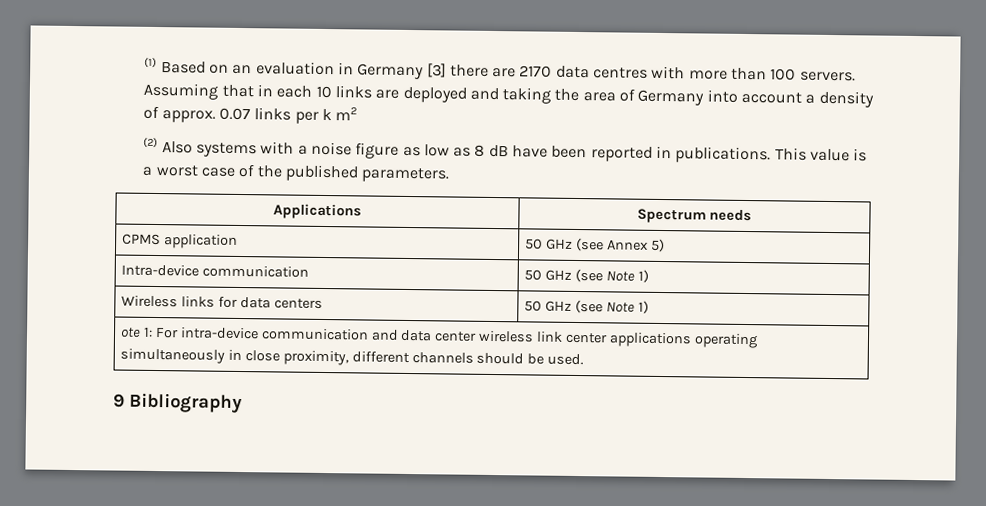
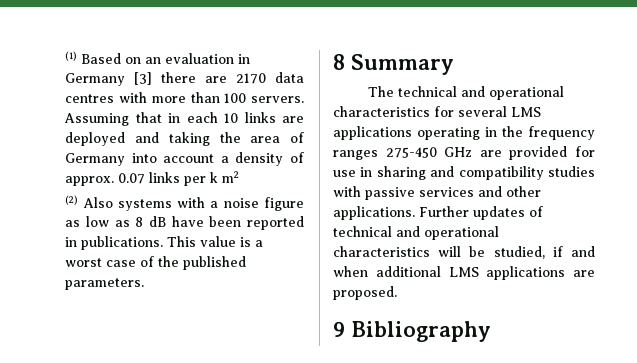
[273,203,362,220] [636,208,753,224] [121,233,238,249] [524,237,665,253] [120,264,309,278] [523,268,649,283] [120,295,323,309] [523,299,649,314] [119,326,758,349] [119,348,585,366] // Applications | Spectrum needs // CPMS application | 50 GHz (see Annex 5) // Intra-device communication | 50 GHz (see Note 1) // Wireless links for data centers | 50 GHz (see Note 1) // ote 1: For intra-device communication and data center wireless link center applications operating simultaneously in close proximity, different channels should be used. -> [333,54,454,75] [367,86,564,100] [333,106,541,117] [333,126,595,140] [333,146,595,160] [333,166,595,180] [333,186,541,200] [333,206,543,220] [333,226,499,240] [333,246,595,259] [333,266,595,280] [333,286,397,300] // 8 Summary // The technical and operational characteristics for several LMS applications operating in the frequency ranges 275-450 GHz are provided for use in sharing and compatibility studies with passive services and other applications. Further updates of technical and operational characteristics will be studied, if and when additional LMS applications are proposed.

